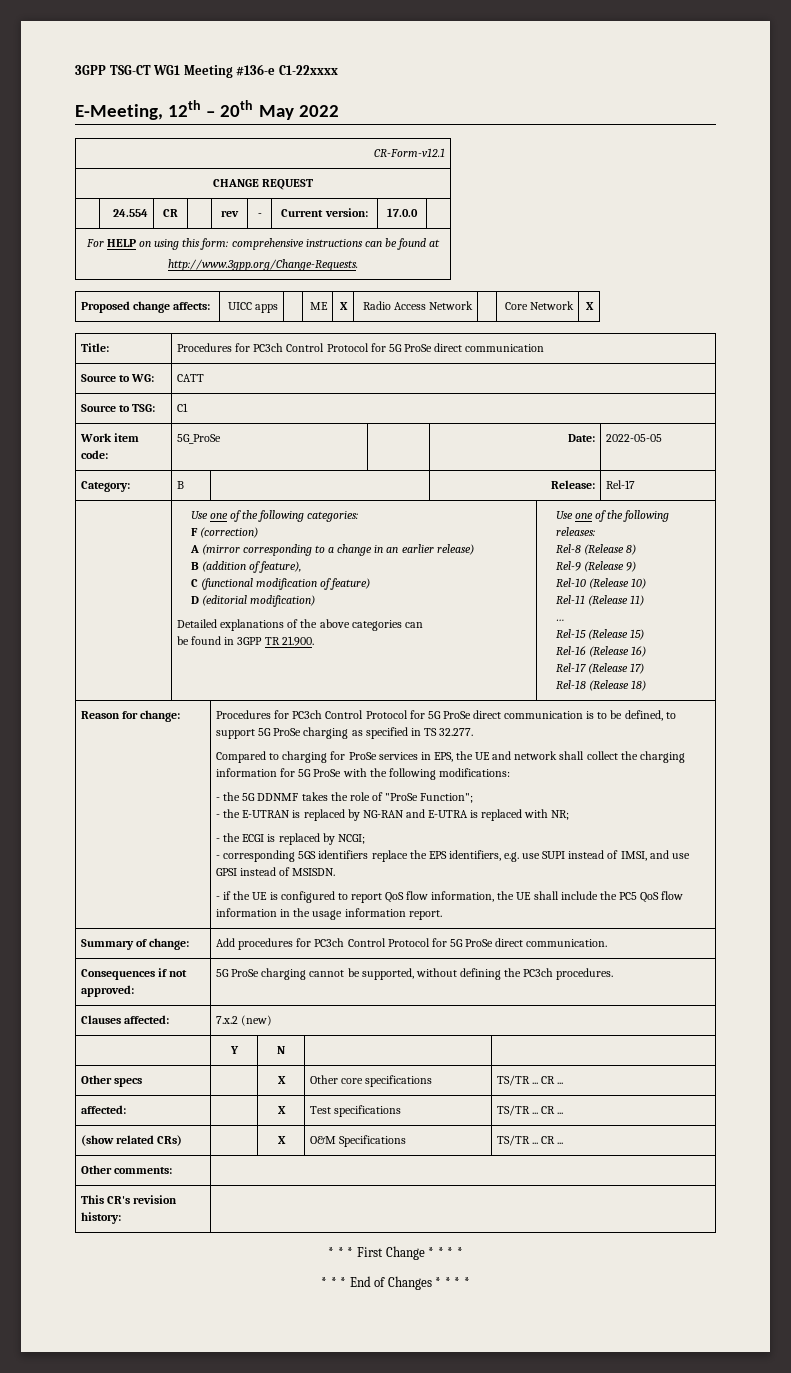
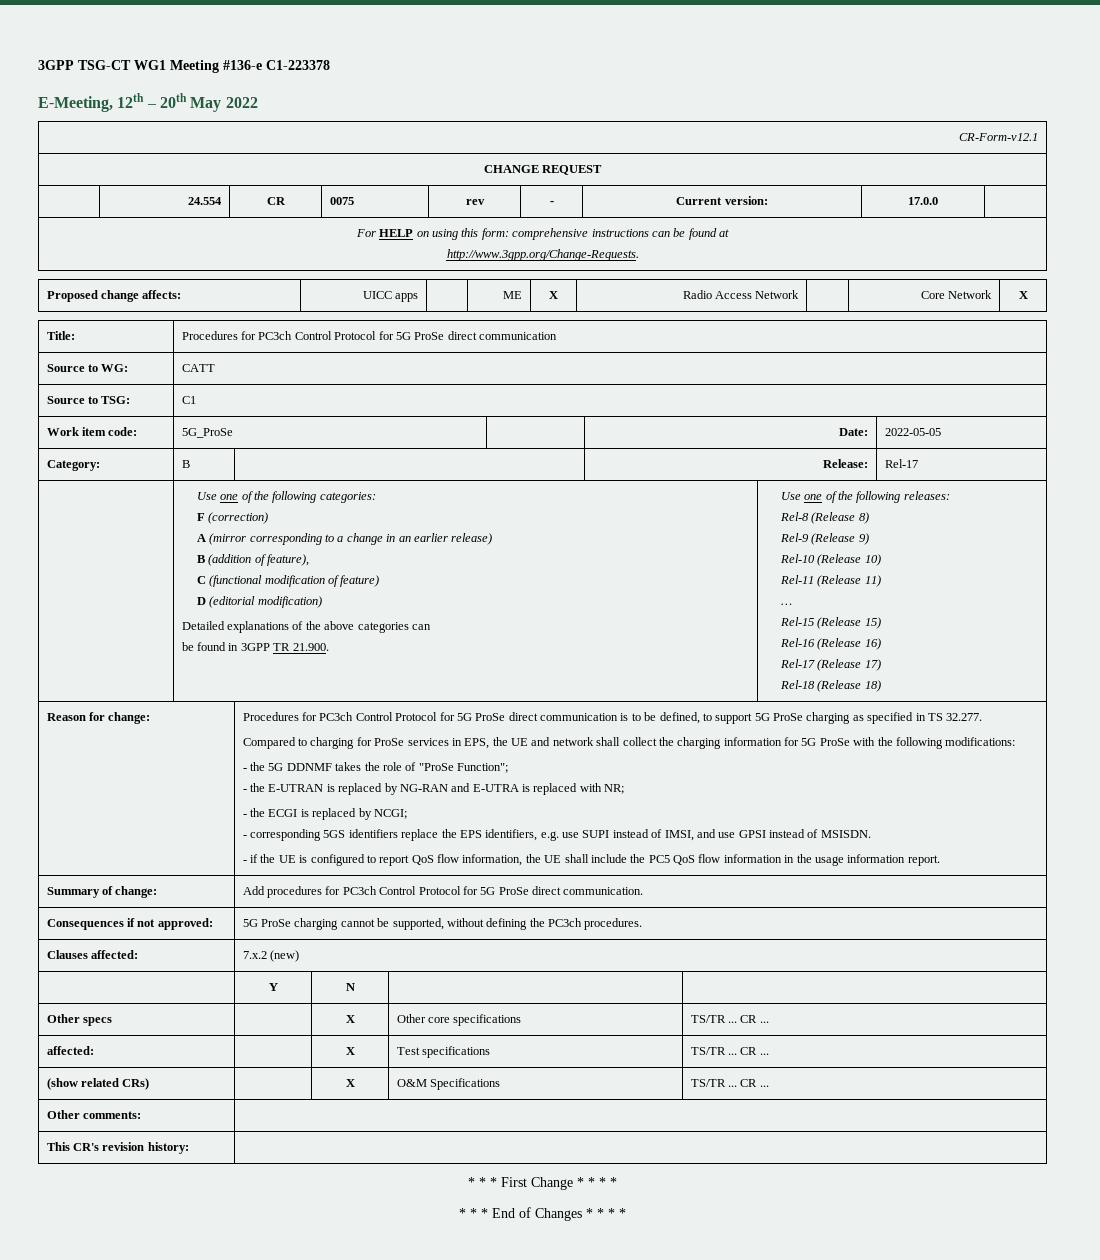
[278,65,338,75] C1-22xxxx -> [266,60,330,70] C1-223378
(178, 213) none -> [329,197,354,205] 0075

